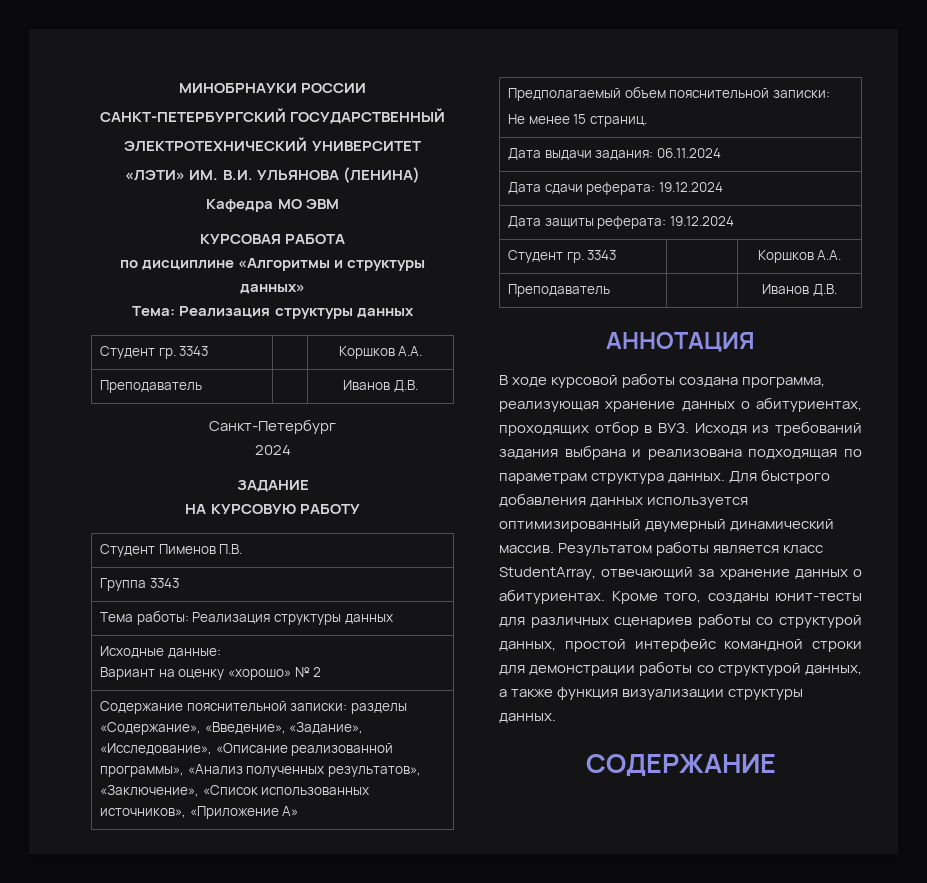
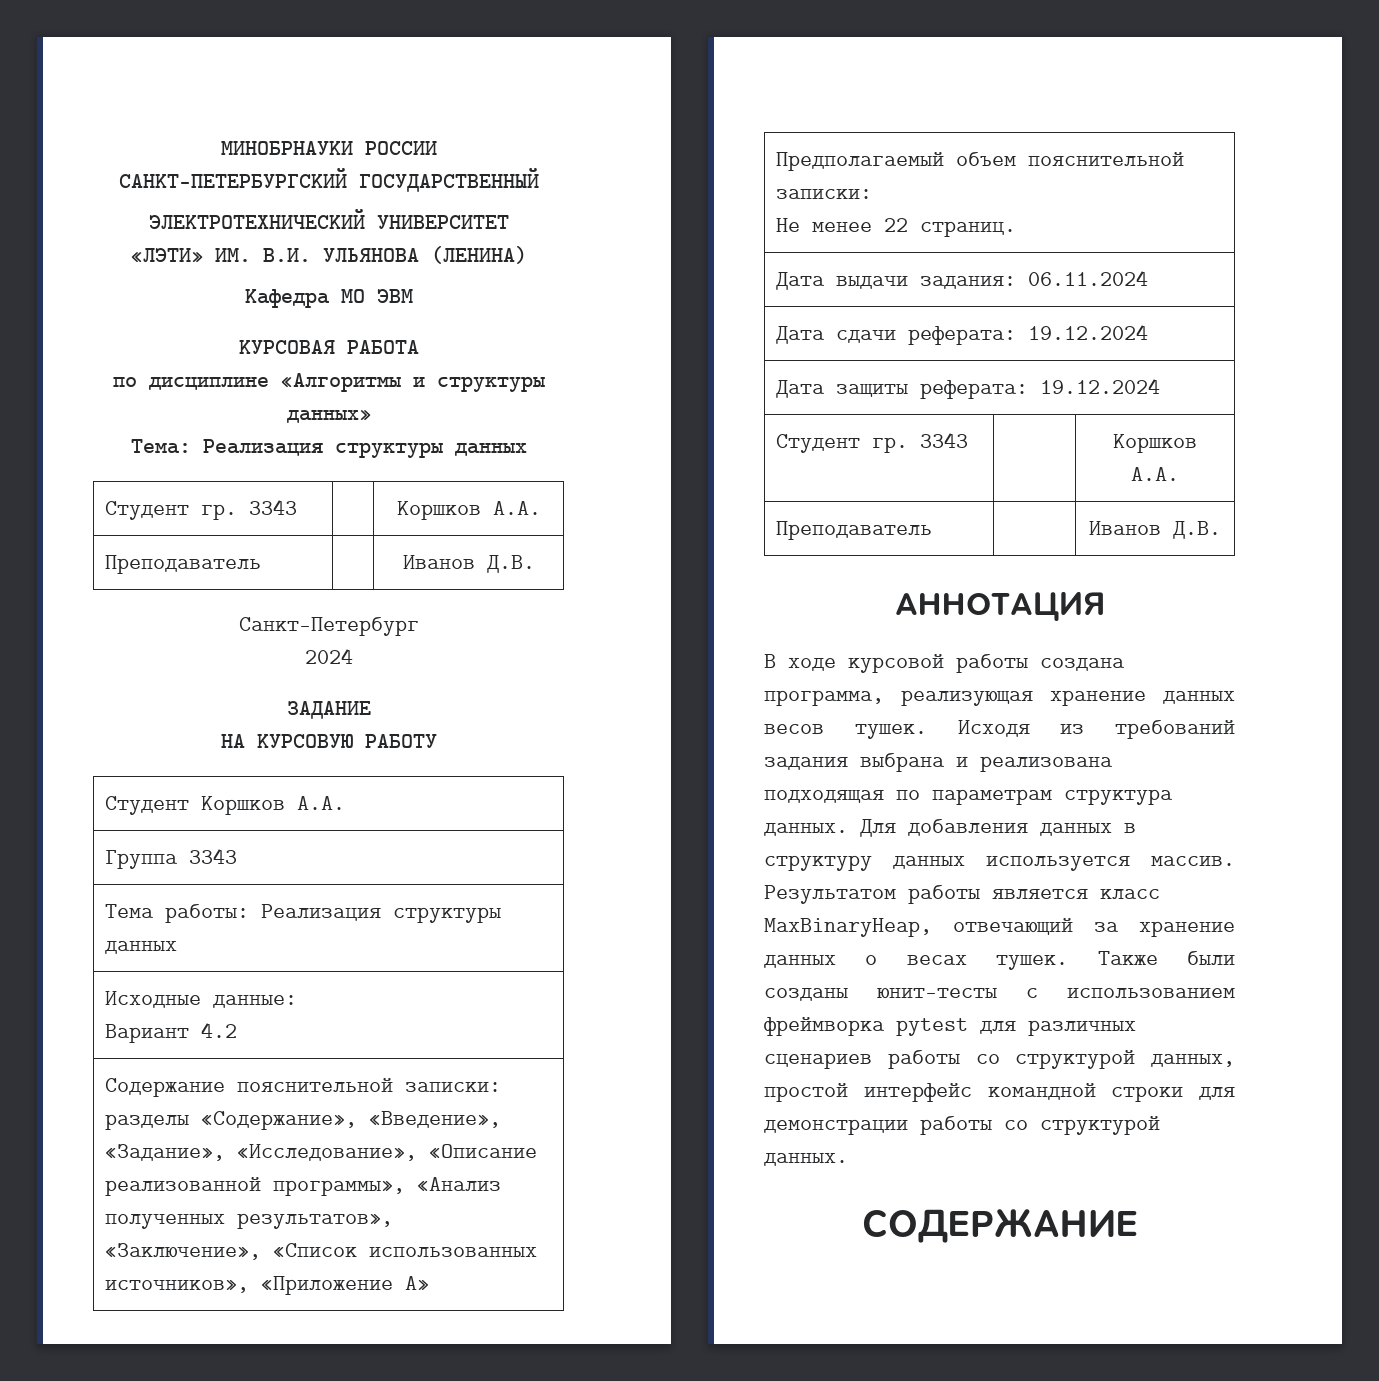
[158,544,243,554] Пименов П.В. -> [201,796,346,815] Коршков А.А.
[158,667,322,680] на оценку «хорошо» № 2 -> [201,1022,238,1038] 4.2
[573,114,587,124] 15 -> [884,218,909,232] 22
[740,397,862,412] [499,421,689,436] о абитуриентах, проходящих отбор в ВУЗ. -> [764,723,927,739] весов тушек.
[761,469,831,484] быстрого -> (896, 828) none
[647,497,749,508] [499,519,835,532] используется оптимизированный двумерный динамический -> [1124,822,1136,833] [764,855,1130,871] в структуру данных используется
[499,567,596,580] StudentArray, -> [764,918,932,937] MaxBinaryHeap,
[499,589,862,604] абитуриентах. Кроме того, созданы юнит-тесты -> [906,951,1235,970] [764,987,1235,1001] [764,1017,968,1036] весах тушек. Также были созданы юнит-тесты с использованием фреймворка pytest
[805,665,862,675] [499,687,804,700] данных, а также функция визуализации структуры -> (1160, 1125) none

